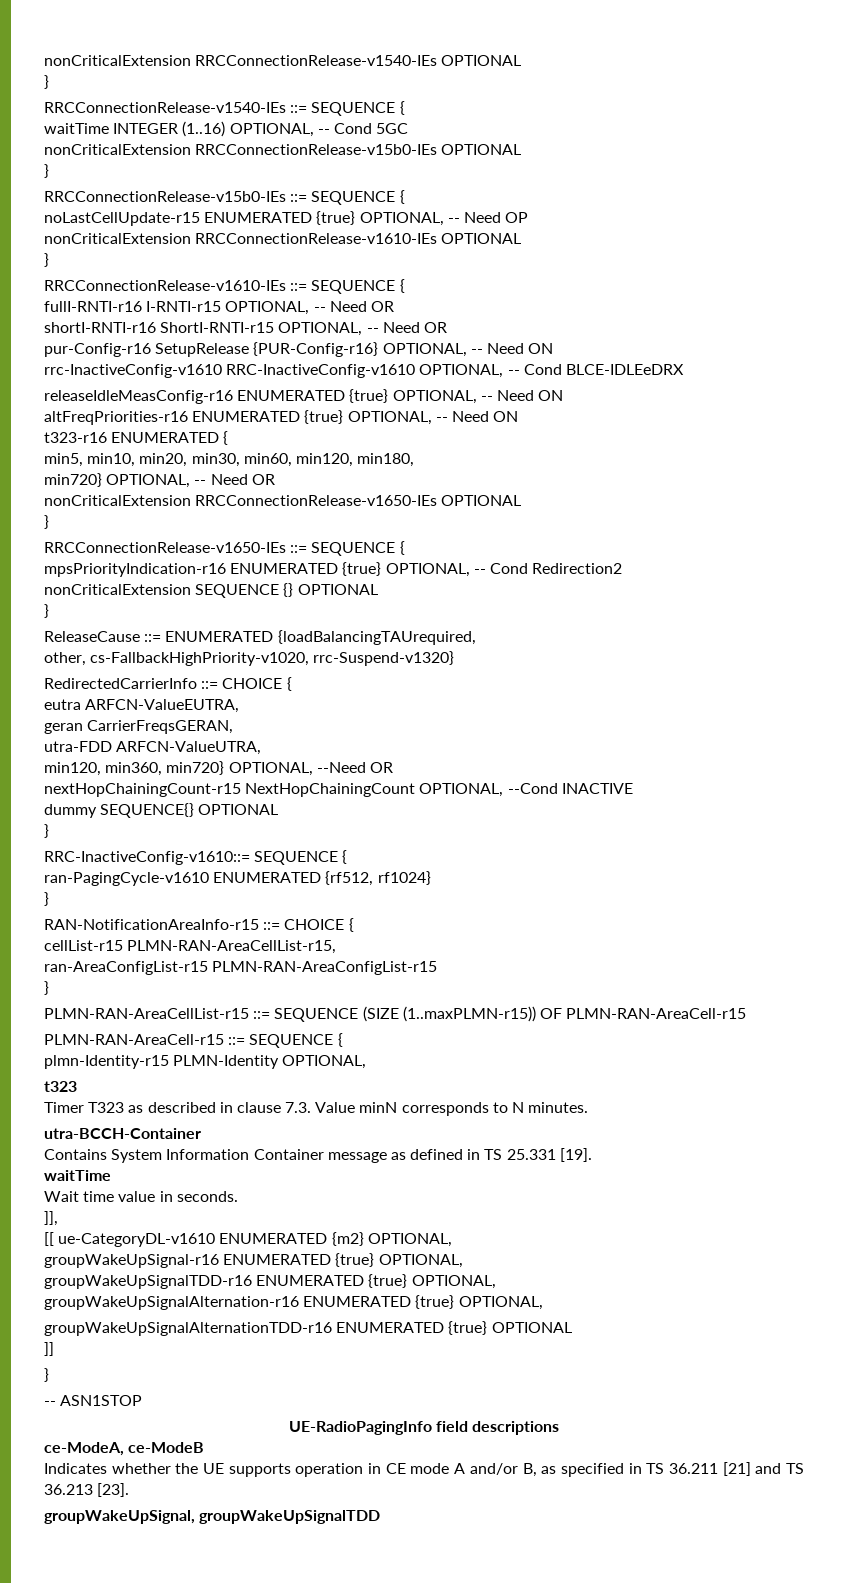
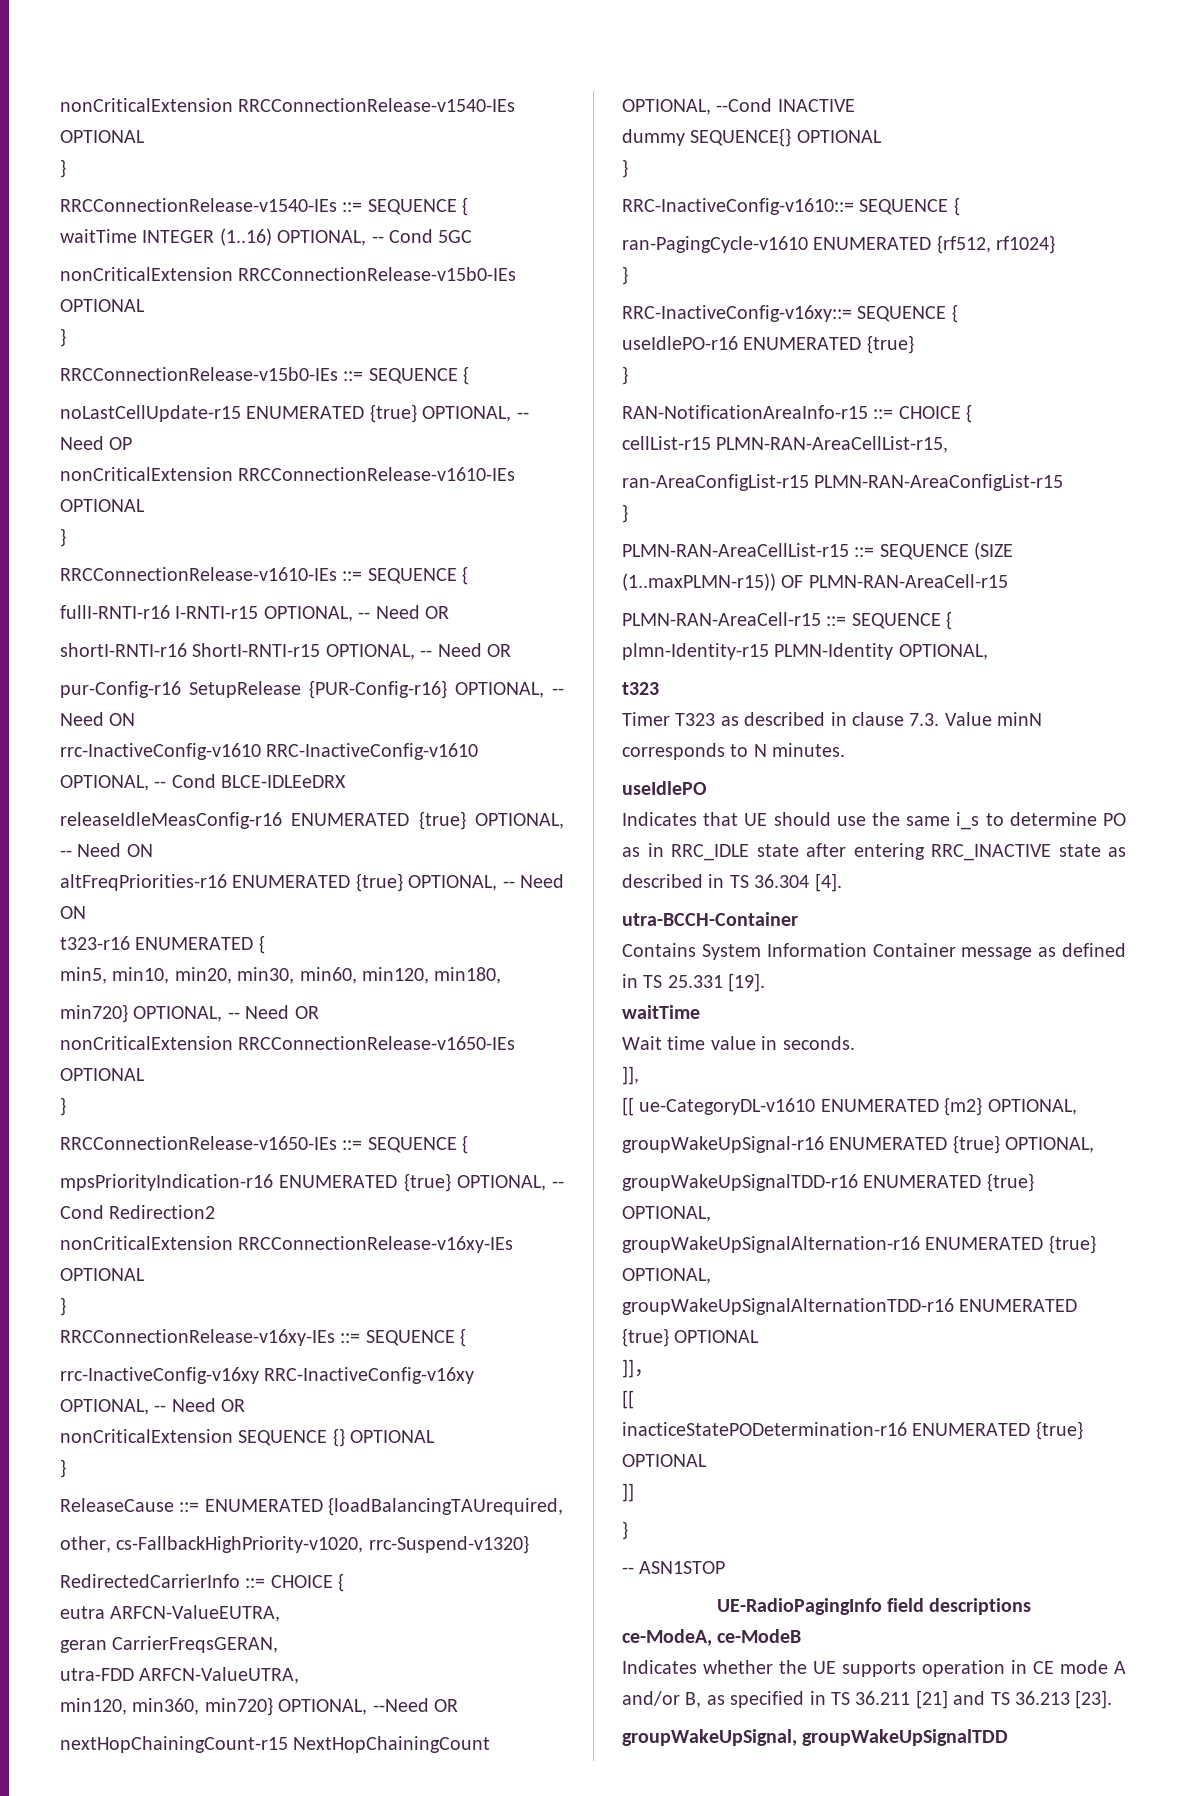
(623, 568) none -> [60,1236,514,1253] [60,1268,145,1281] [60,1297,66,1316] [60,1328,467,1347] [60,1367,475,1384] [60,1398,246,1415] // nonCriticalExtension RRCConnectionRelease-v16xy-IEs OPTIONAL // } // RRCConnectionRelease-v16xy-IEs ::= SEQUENCE { // rrc-InactiveConfig-v16xy RRC-InactiveConfig-v16xy OPTIONAL, -- Need OR
(49, 899) none -> [622,304,958,323] [622,335,914,354] [622,366,628,385] // RRC-InactiveConfig-v16xy::= SEQUENCE { // useIdlePO-r16 ENUMERATED {true} // }
(589, 1107) none -> [622,781,707,795] [622,812,1126,830] [622,843,1126,861] [622,873,842,892] // useIdlePO // Indicates that UE should use the same i_s to determine PO as in RRC_IDLE state after entering RRC_INACTIVE state as described in TS 36.304 [4].
(572, 1327) none -> [622,1359,654,1378] [622,1390,634,1409] [622,1421,1083,1440] [622,1454,707,1467] // ]]， // [[ // inacticeStatePODetermination-r16 ENUMERATED {true} OPTIONAL

